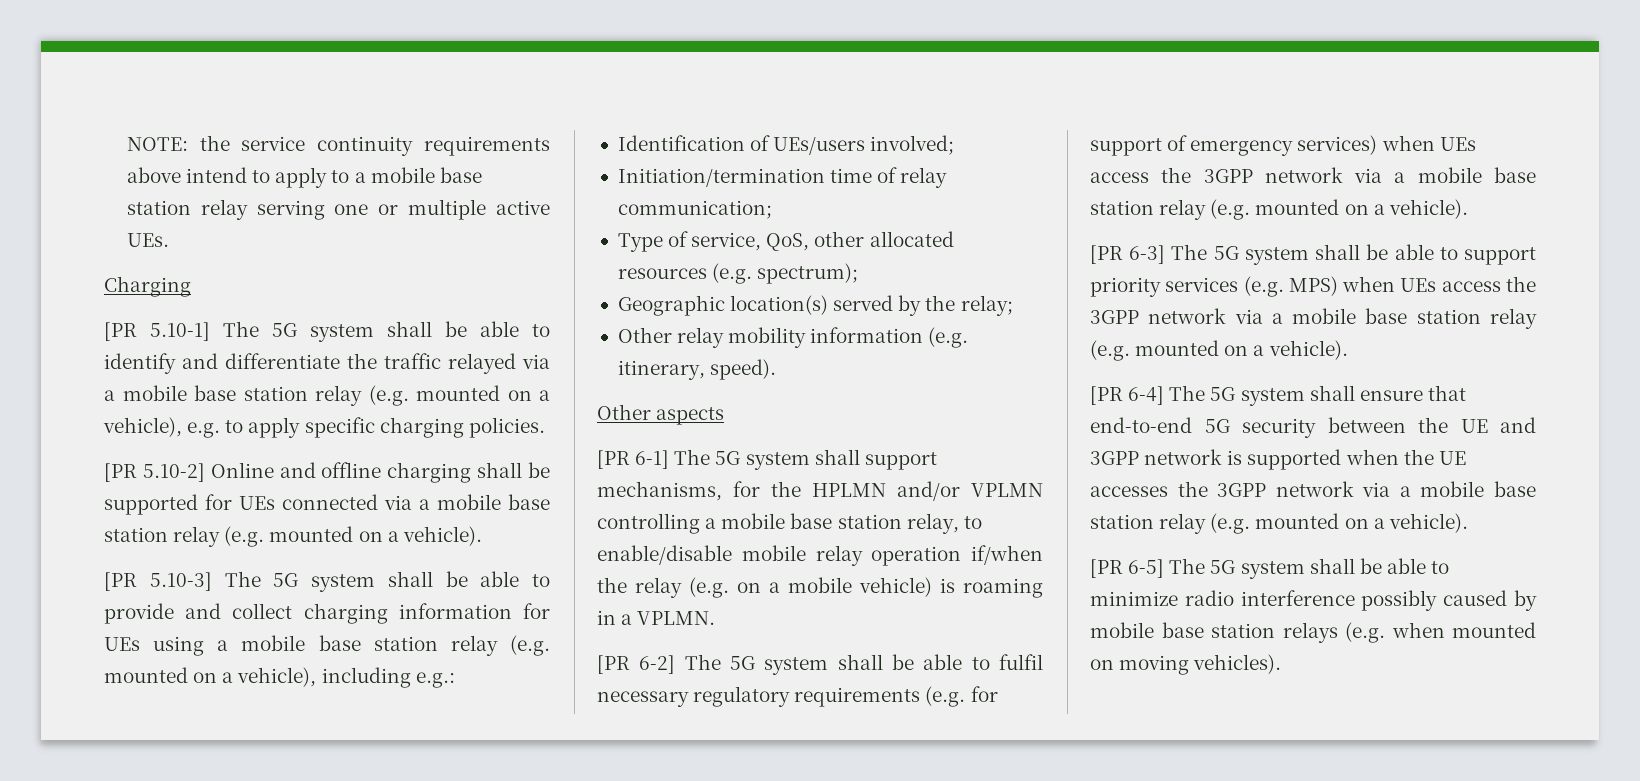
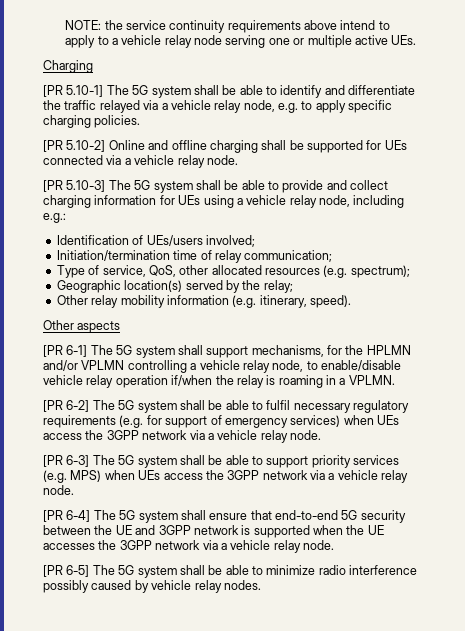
[370,167,482,183] [126,199,248,220] mobile base station relay -> [121,35,222,48] vehicle relay node
[122,385,550,406] [103,417,182,437] mobile base station relay (e.g. mounted on a vehicle), -> [170,100,275,113] vehicle relay node,
[437,494,550,510] [104,526,482,547] mobile base station relay (e.g. mounted on a vehicle). -> [134,155,238,168] vehicle relay node.
[241,635,550,656] [104,667,317,687] mobile base station relay (e.g. mounted on a vehicle), -> [246,195,350,208] vehicle relay node,
[721,513,959,534] mobile base station relay, -> [199,360,304,373] vehicle relay node,
[741,545,806,561] mobile -> [43,375,83,385] vehicle
[689,577,932,598] (e.g. on a mobile vehicle) -> (264, 381) none
[1417,167,1536,183] [1090,199,1468,220] mobile base station relay (e.g. mounted on a vehicle). -> [217,430,321,443] vehicle relay node.
[1292,308,1537,329] [1090,340,1348,361] mobile base station relay (e.g. mounted on a vehicle). -> [337,470,409,483] [43,485,74,495] vehicle relay node.
[1420,481,1536,497] [1090,513,1468,534] mobile base station relay (e.g. mounted on a vehicle). -> [230,540,334,553] vehicle relay node.
[1090,622,1536,643] [1090,654,1282,675] mobile base station relays (e.g. when mounted on moving vehicles). -> [151,580,261,593] vehicle relay nodes.

